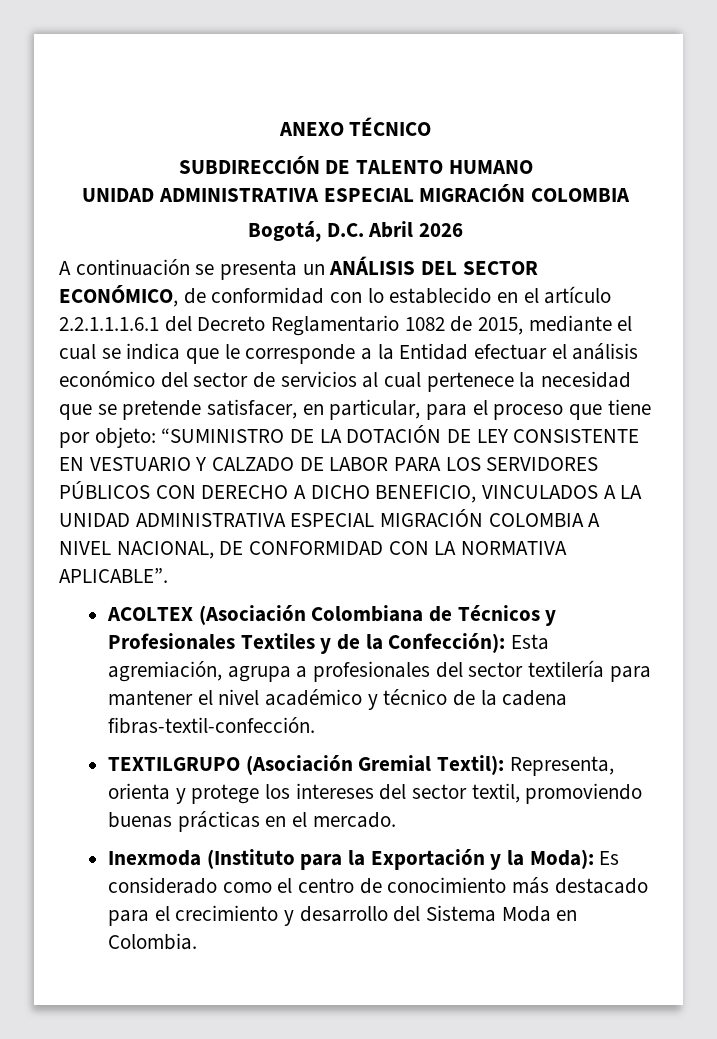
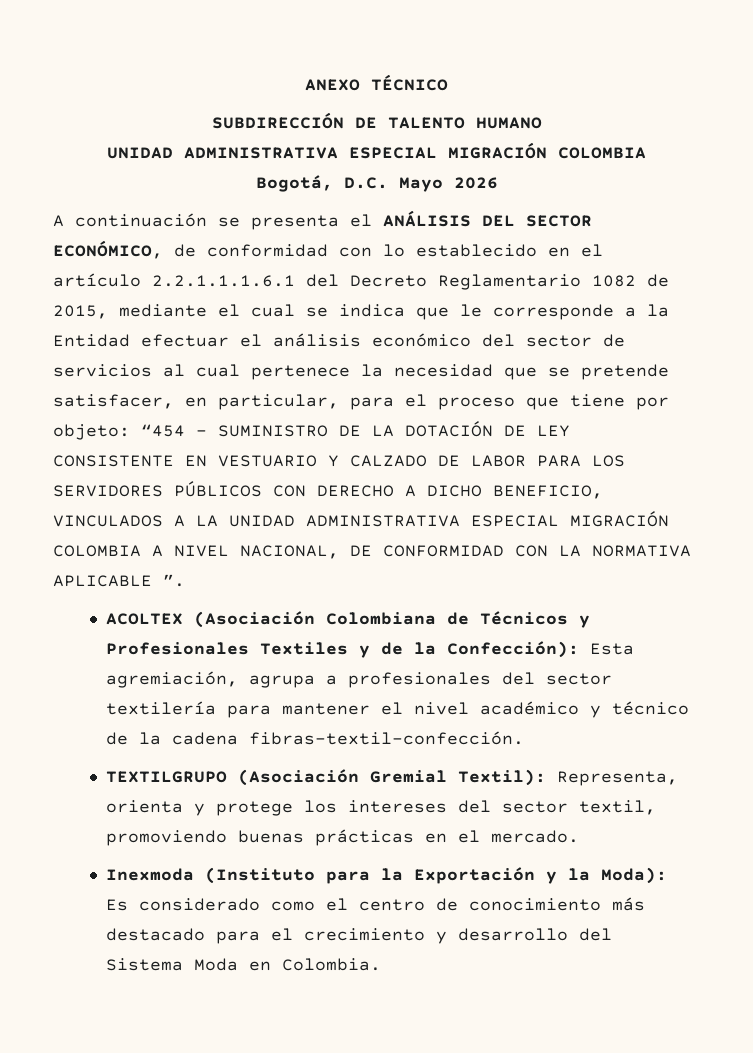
[368,221,414,238] Abril -> [398,177,443,192] Mayo
[302,264,325,275] un -> [350,214,372,227] el
[161,428,285,443] “SUMINISTRO -> [141,424,328,437] “454 - SUMINISTRO
[59,568,168,583] APLICABLE”. -> [53,574,185,587] APLICABLE ”.

